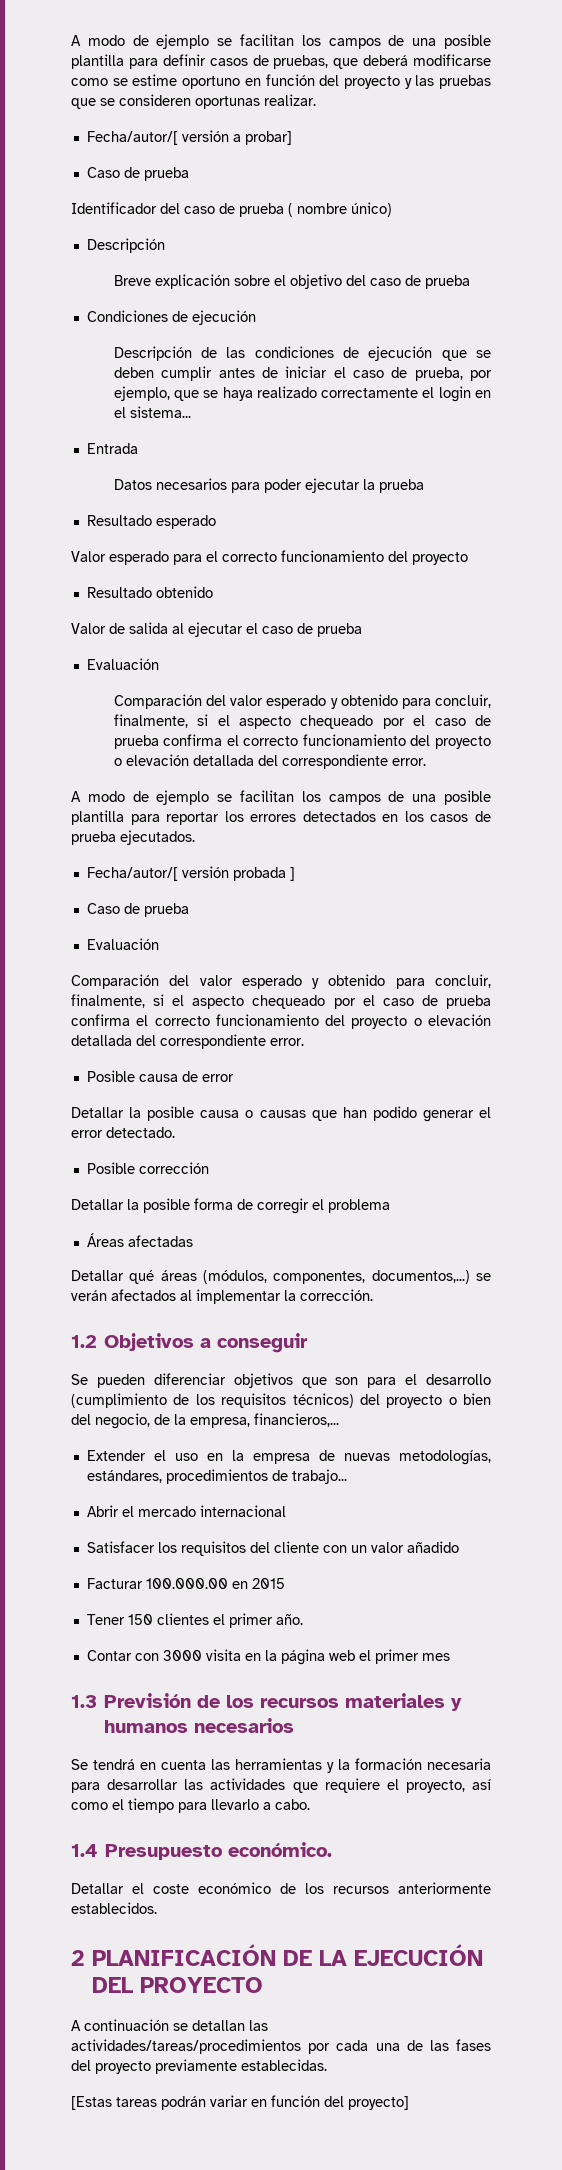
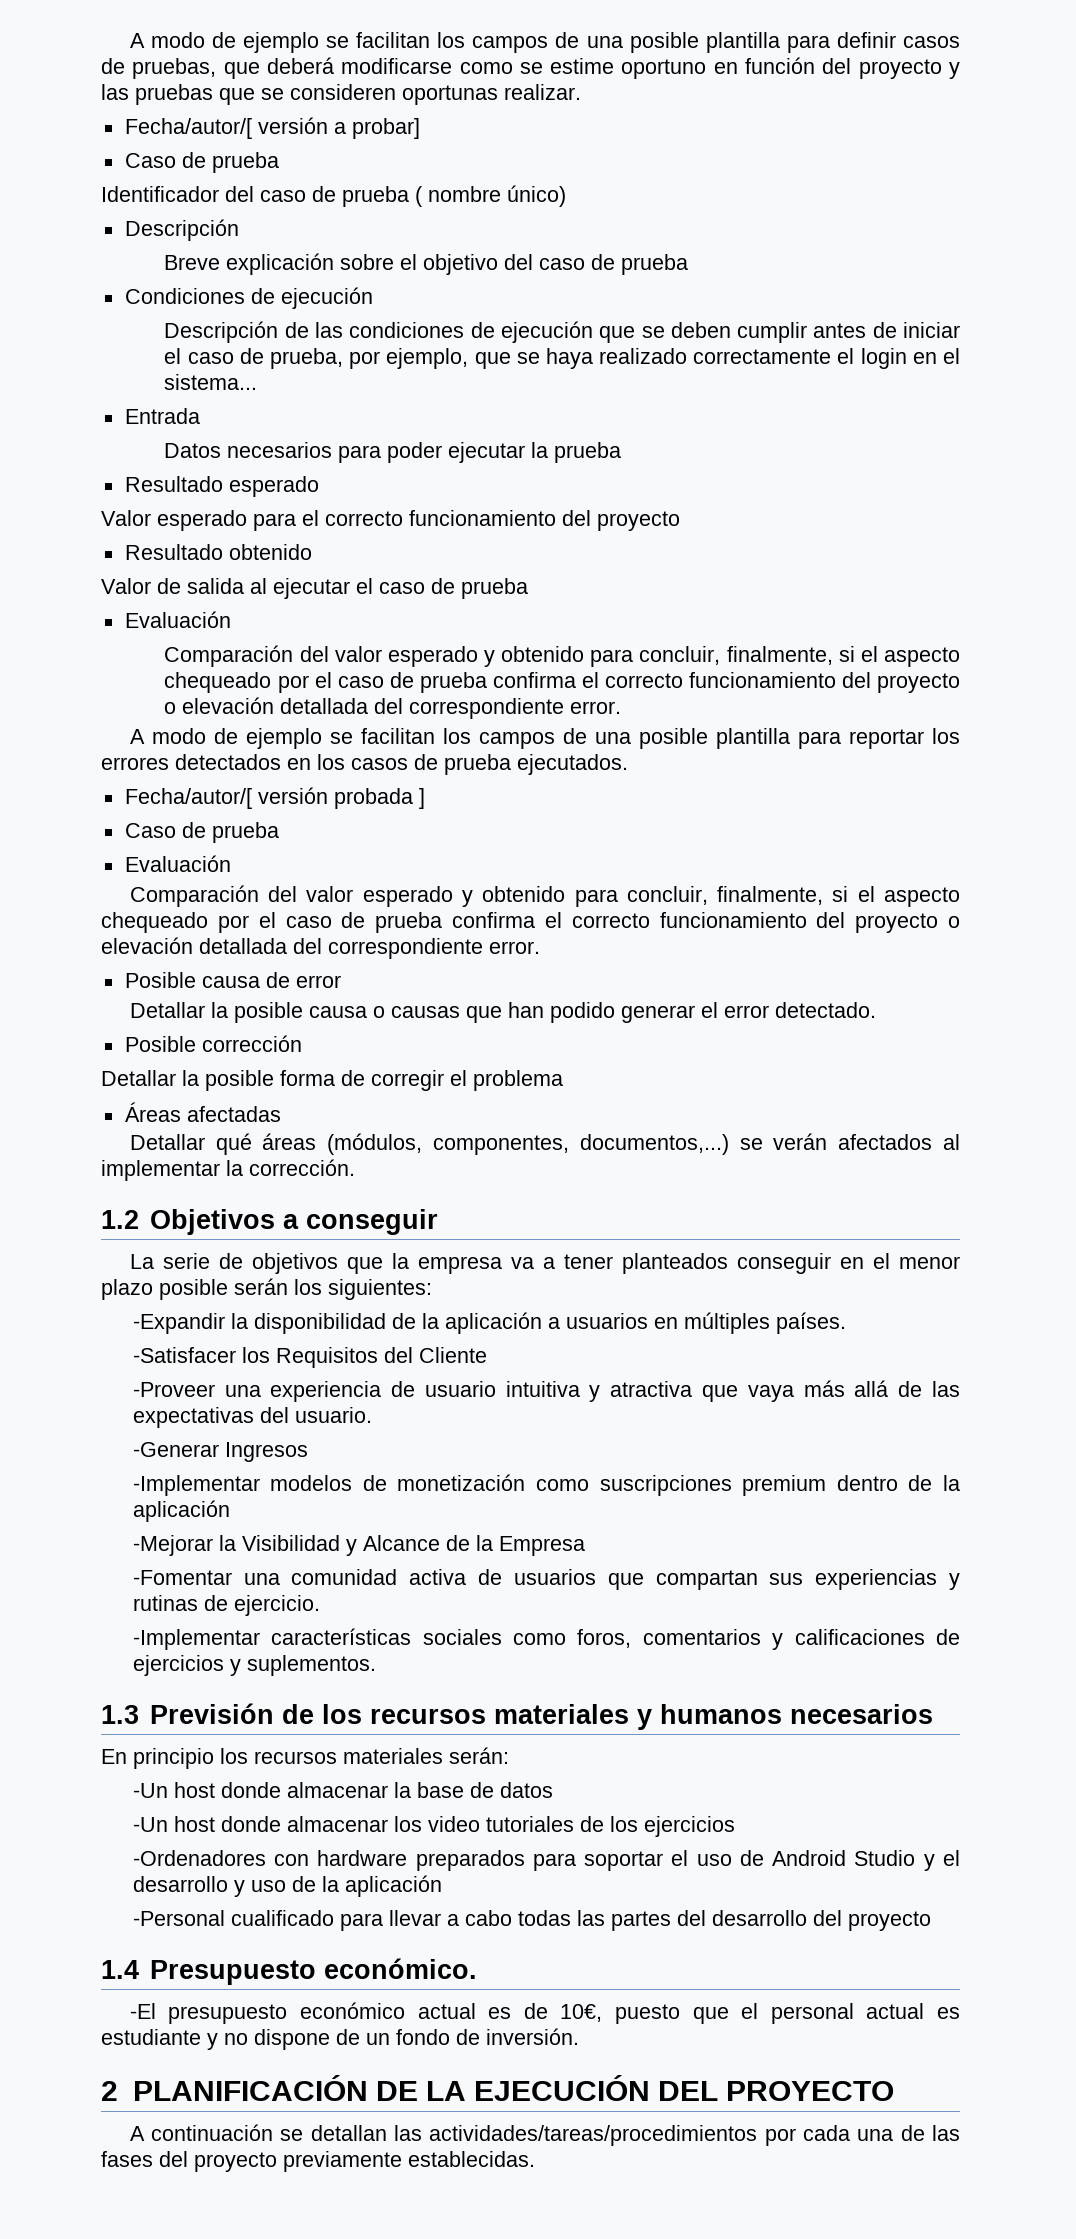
[71,1373,491,1388] [71,1393,491,1408] [71,1413,339,1429] [86,1450,491,1465] [86,1469,347,1484] [86,1505,286,1517] [86,1541,459,1556] [86,1578,285,1589] [86,1613,303,1628] [86,1649,450,1665] Se pueden diferenciar objetivos que son para el desarrollo (cumplimiento de los requisitos técnicos) del proyecto o bien del negocio, de la empresa, financieros,... // Extender el uso en la empresa de nuevas metodologías, estándares, procedimientos de trabajo... // Abrir el mercado internacional // Satisfacer los requisitos del cliente con un valor añadido // Facturar 100.000.00 en 2015 // Tener 150 clientes el primer año. // Contar con 3000 visita en la página web el primer mes -> [129,1253,961,1274] [101,1278,432,1300] [132,1312,846,1334] [132,1347,487,1368] [132,1380,961,1402] [132,1407,372,1428] [132,1442,308,1462] [132,1474,960,1496] [132,1500,230,1522] [132,1535,585,1556] [132,1569,960,1590] [132,1595,320,1616] [132,1628,960,1650] [132,1655,376,1676] La serie de objetivos que la empresa va a tener planteados conseguir en el menor plazo posible serán los siguientes: // -Expandir la disponibilidad de la aplicación a usuarios en múltiples países. // -Satisfacer los Requisitos del Cliente // -Proveer una experiencia de usuario intuitiva y atractiva que vaya más allá de las expectativas del usuario. // -Generar Ingresos // -Implementar modelos de monetización como suscripciones premium dentro de la aplicación // -Mejorar la Visibilidad y Alcance de la Empresa // -Fomentar una comunidad activa de usuarios que compartan sus experiencias y rutinas de ejercicio. // -Implementar características sociales como foros, comentarios y calificaciones de ejercicios y suplementos.
[71,1758,491,1773] [71,1778,491,1793] [71,1798,310,1813] [71,1842,333,1860] [71,1882,491,1894] [71,1902,157,1914] Se tendrá en cuenta las herramientas y la formación necesaria para desarrollar las actividades que requiere el proyecto, así como el tiempo para llevarlo a cabo. // 1.4 Presupuesto económico. // Detallar el coste económico de los recursos anteriormente establecidos. -> [101,1747,509,1769] [132,1782,553,1798] [132,1816,735,1837] [132,1850,961,1871] [132,1875,442,1897] [132,1910,931,1931] [101,1958,477,1985] [129,2002,960,2024] [101,2028,579,2050] En principio los recursos materiales serán: // -Un host donde almacenar la base de datos // -Un host donde almacenar los video tutoriales de los ejercicios // -Ordenadores con hardware preparados para soportar el uso de Android Studio y el desarrollo y uso de la aplicación // -Personal cualificado para llevar a cabo todas las partes del desarrollo del proyecto // 1.4 Presupuesto económico. // -El presupuesto económico actual es de 10€, puesto que el personal actual es estudiante y no dispone de un fondo de inversión.
[71,2095,409,2110] // [Estas tareas podrán variar en función del proyecto] -> (535, 2159) none

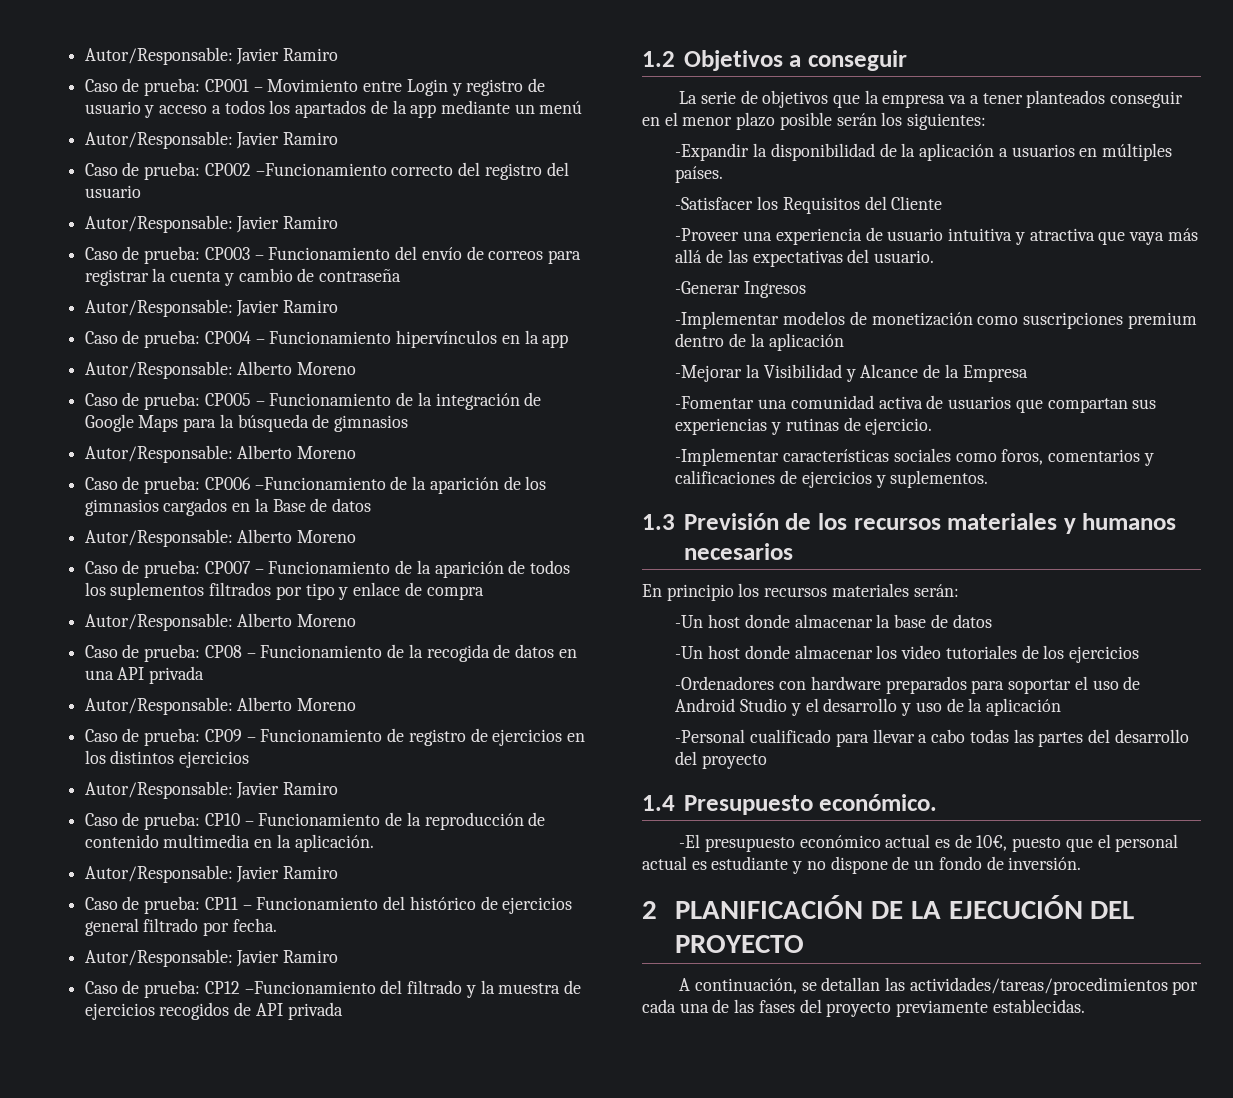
[129,32,961,53] [101,57,960,79] [101,84,581,105] [124,117,420,139] [124,152,279,173] [101,185,566,207] [124,219,239,241] [164,253,689,275] [124,287,373,309] [164,321,961,343] [164,348,961,369] [164,374,258,390] [124,408,200,424] [164,442,622,463] [124,476,319,497] [101,510,680,531] [124,544,312,560] [101,578,528,599] [124,611,231,628] [164,645,961,667] [164,672,961,693] [164,697,622,719] [129,728,961,749] [101,754,628,775] [124,787,425,809] [124,822,279,843] [124,855,231,872] [129,885,960,907] [101,912,961,933] [101,937,540,959] [124,972,341,988] [129,1002,876,1023] [124,1035,302,1052] [101,1070,563,1091] [124,1102,281,1122] [129,1133,960,1155] [101,1159,355,1181] A modo de ejemplo se facilitan los campos de una posible plantilla para definir casos de pruebas, que deberá modificarse como se estime oportuno en función del proyecto y las pruebas que se consideren oportunas realizar. // Fecha/autor/[ versión a probar] // Caso de prueba // Identificador del caso de prueba ( nombre único) // Descripción // Breve explicación sobre el objetivo del caso de prueba // Condiciones de ejecución // Descripción de las condiciones de ejecución que se deben cumplir antes de iniciar el caso de prueba, por ejemplo, que se haya realizado correctamente el login en el sistema... // Entrada // Datos necesarios para poder ejecutar la prueba // Resultado esperado // Valor esperado para el correcto funcionamiento del proyecto // Resultado obtenido // Valor de salida al ejecutar el caso de prueba // Evaluación // Comparación del valor esperado y obtenido para concluir, finalmente, si el aspecto chequeado por el caso de prueba confirma el correcto funcionamiento del proyecto o elevación detallada del correspondiente error. // A modo de ejemplo se facilitan los campos de una posible plantilla para reportar los errores detectados en los casos de prueba ejecutados. // Fecha/autor/[ versión probada ] // Caso de prueba // Evaluación // Comparación del valor esperado y obtenido para concluir, finalmente, si el aspecto chequeado por el caso de prueba confirma el correcto funcionamiento del proyecto o elevación detallada del correspondiente error. // Posible causa de error // Detallar la posible causa o causas que han podido generar el error detectado. // Posible corrección // Detallar la posible forma de corregir el problema // Áreas afectadas // Detallar qué áreas (módulos, componentes, documentos,...) se verán afectados al implementar la corrección. -> [84,47,339,65] [84,78,545,96] [84,100,583,118] [84,131,339,149] [84,162,569,180] [84,185,141,198] [84,215,339,233] [84,246,581,264] [84,268,402,286] [84,299,339,317] [84,330,569,348] [84,361,357,379] [84,392,542,410] [84,414,409,432] [84,445,357,463] [84,476,547,494] [84,498,372,516] [84,529,357,547] [84,560,570,578] [84,582,484,600] [84,613,357,631] [84,644,577,662] [84,666,205,684] [84,697,357,715] [84,728,585,746] [84,750,250,768] [84,781,339,799] [84,812,546,830] [84,834,374,852] [84,865,339,883] [84,896,573,914] [84,918,277,936] [84,949,339,967] [84,980,581,998] [84,1002,343,1020] Autor/Responsable: Javier Ramiro // Caso de prueba: CP001 – Movimiento entre Login y registro de usuario y acceso a todos los apartados de la app mediante un menú // Autor/Responsable: Javier Ramiro // Caso de prueba: CP002 –Funcionamiento correcto del registro del usuario // Autor/Responsable: Javier Ramiro // Caso de prueba: CP003 – Funcionamiento del envío de correos para registrar la cuenta y cambio de contraseña // Autor/Responsable: Javier Ramiro // Caso de prueba: CP004 – Funcionamiento hipervínculos en la app // Autor/Responsable: Alberto Moreno // Caso de prueba: CP005 – Funcionamiento de la integración de Google Maps para la búsqueda de gimnasios // Autor/Responsable: Alberto Moreno // Caso de prueba: CP006 –Funcionamiento de la aparición de los gimnasios cargados en la Base de datos // Autor/Responsable: Alberto Moreno // Caso de prueba: CP007 – Funcionamiento de la aparición de todos los suplementos filtrados por tipo y enlace de compra // Autor/Responsable: Alberto Moreno // Caso de prueba: CP08 – Funcionamiento de la recogida de datos en una API privada // Autor/Responsable: Alberto Moreno // Caso de prueba: CP09 – Funcionamiento de registro de ejercicios en los distintos ejercicios // Autor/Responsable: Javier Ramiro // Caso de prueba: CP10 – Funcionamiento de la reproducción de contenido multimedia en la aplicación. // Autor/Responsable: Javier Ramiro // Caso de prueba: CP11 – Funcionamiento del histórico de ejercicios general filtrado por fecha. // Autor/Responsable: Javier Ramiro // Caso de prueba: CP12 –Funcionamiento del filtrado y la muestra de ejercicios recogidos de API privada
[151,2124,274,2141] continuación -> [694,978,797,994] continuación,

